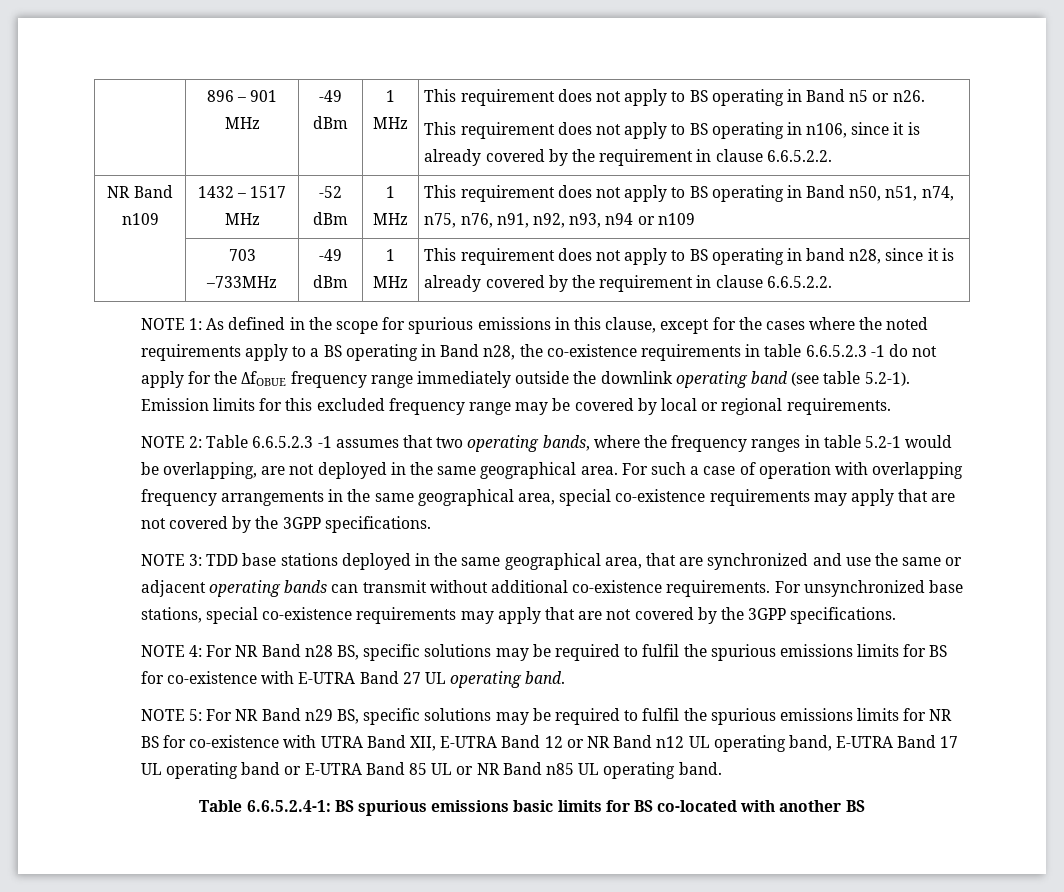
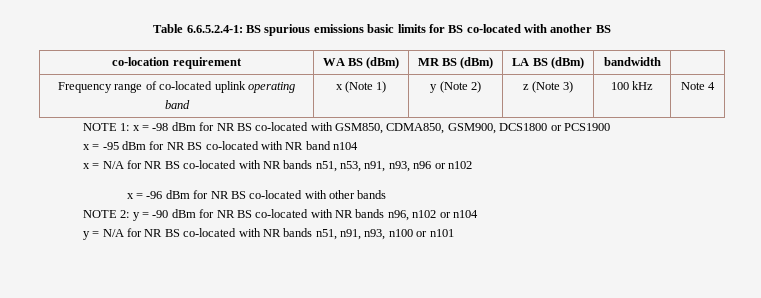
[206,90,278,102] [224,117,260,129] [319,90,342,102] [313,116,348,129] [386,90,395,102] [373,117,408,129] [424,89,925,106] [424,122,920,139] [424,149,832,166] [107,185,173,198] [121,213,159,225] [197,186,287,198] [224,213,260,225] [319,186,342,198] [313,212,348,225] [386,186,395,198] [373,213,408,225] [424,185,954,202] [424,213,695,228] [228,249,256,261] [206,276,277,288] [319,249,342,261] [313,275,348,288] [386,249,395,261] [373,276,408,288] [424,248,954,265] [424,275,832,292] [140,317,929,334] [140,344,938,361] [140,371,910,388] [140,398,891,415] [140,435,953,452] [140,462,964,479] [140,489,956,506] [140,516,431,533] [140,553,963,570] [140,580,963,597] [140,607,897,624] [140,644,948,661] [140,671,566,688] [140,708,953,725] [140,735,959,752] [140,762,722,779] | 896 – 901 MHz | -49 dBm | 1 MHz | This requirement does not apply to BS operating in Band n5 or n26. // This requirement does not apply to BS operating in n106, since it is already covered by the requirement in clause 6.6.5.2.2. // NR Band n109 | 1432 – 1517 MHz | -52 dBm | 1 MHz | This requirement does not apply to BS operating in Band n50, n51, n74, n75, n76, n91, n92, n93, n94 or n109 // | 703 –733MHz | -49 dBm | 1 MHz | This requirement does not apply to BS operating in band n28, since it is already covered by the requirement in clause 6.6.5.2.2. // NOTE 1: As defined in the scope for spurious emissions in this clause, except for the cases where the noted requirements apply to a BS operating in Band n28, the co-existence requirements in table 6.6.5.2.3 -1 do not apply for the ΔfOBUE frequency range immediately outside the downlink operating band (see table 5.2-1). Emission limits for this excluded frequency range may be covered by local or regional requirements. // NOTE 2: Table 6.6.5.2.3 -1 assumes that two operating bands, where the frequency ranges in table 5.2-1 would be overlapping, are not deployed in the same geographical area. For such a case of operation with overlapping frequency arrangements in the same geographical area, special co-existence requirements may apply that are not covered by the 3GPP specifications. // NOTE 3: TDD base stations deployed in the same geographical area, that are synchronized and use the same or adjacent operating bands can transmit without additional co-existence requirements. For unsynchronized base stations, special co-existence requirements may apply that are not covered by the 3GPP specifications. // NOTE 4: For NR Band n28 BS, specific solutions may be required to fulfil the spurious emissions limits for BS for co-existence with E-UTRA Band 27 UL operating band. // NOTE 5: For NR Band n29 BS, specific solutions may be required to fulfil the spurious emissions limits for NR BS for co-existence with UTRA Band XII, E-UTRA Band 12 or NR Band n12 UL operating band, E-UTRA Band 17 UL operating band or E-UTRA Band 85 UL or NR Band n85 UL operating band. // -> (153, 28) none
(865, 806) none -> [112,57,242,69] [322,57,400,69] [417,57,494,69] [512,57,584,69] [603,57,661,66] [58,81,295,93] [164,100,190,109] [335,81,387,93] [430,81,481,93] [522,81,574,93] [610,81,654,90] [680,82,716,90] [82,122,610,134] [82,141,358,150] [82,160,472,172] [126,190,387,199] [82,209,478,221] [82,228,454,240] // co-location requirement | WA BS (dBm) | MR BS (dBm) | LA BS (dBm) | bandwidth | // Frequency range of co-located uplink operating band | x (Note 1) | y (Note 2) | z (Note 3) | 100 kHz | Note 4 // NOTE 1: x = -98 dBm for NR BS co-located with GSM850, CDMA850, GSM900, DCS1800 or PCS1900 // x = -95 dBm for NR BS co-located with NR band n104 // x = N/A for NR BS co-located with NR bands n51, n53, n91, n93, n96 or n102 // x = -96 dBm for NR BS co-located with other bands // NOTE 2: y = -90 dBm for NR BS co-located with NR bands n96, n102 or n104 // y = N/A for NR BS co-located with NR bands n51, n91, n93, n100 or n101

